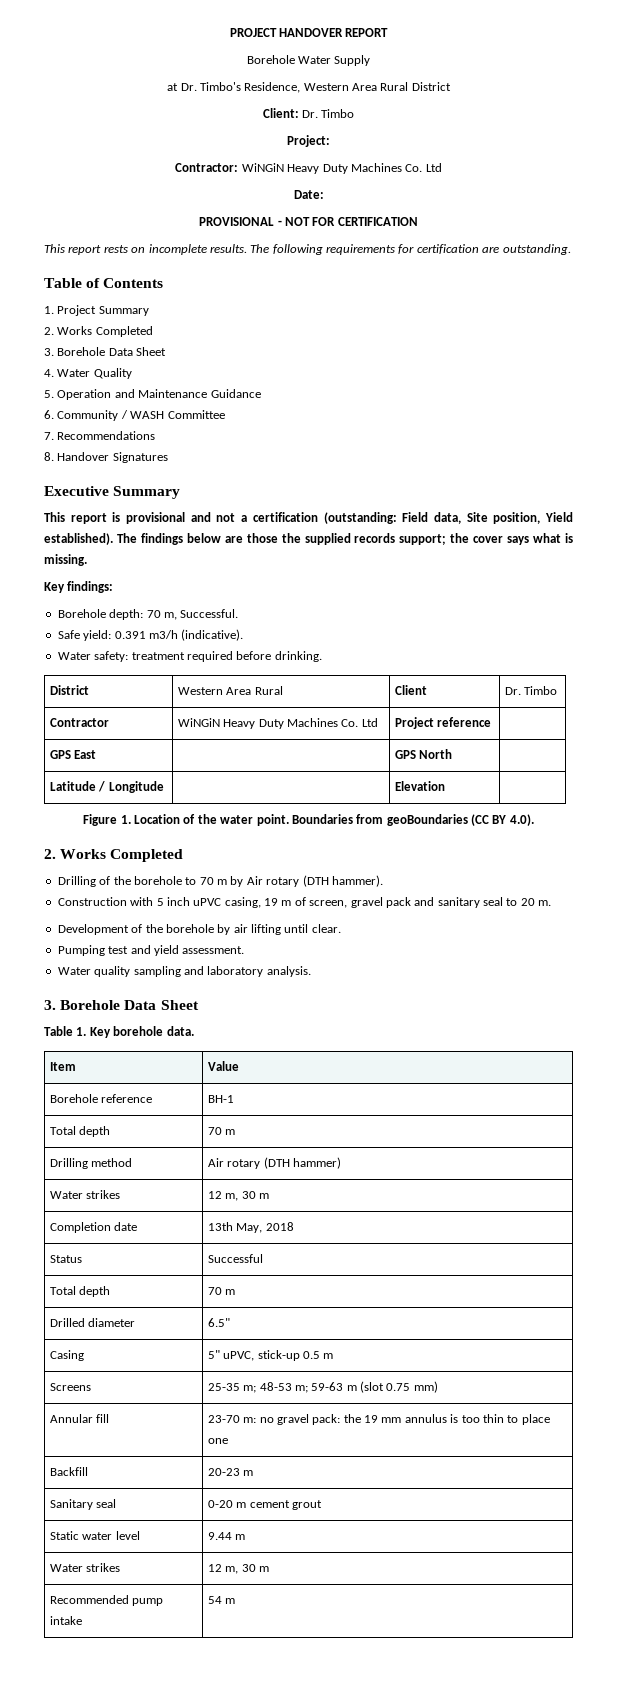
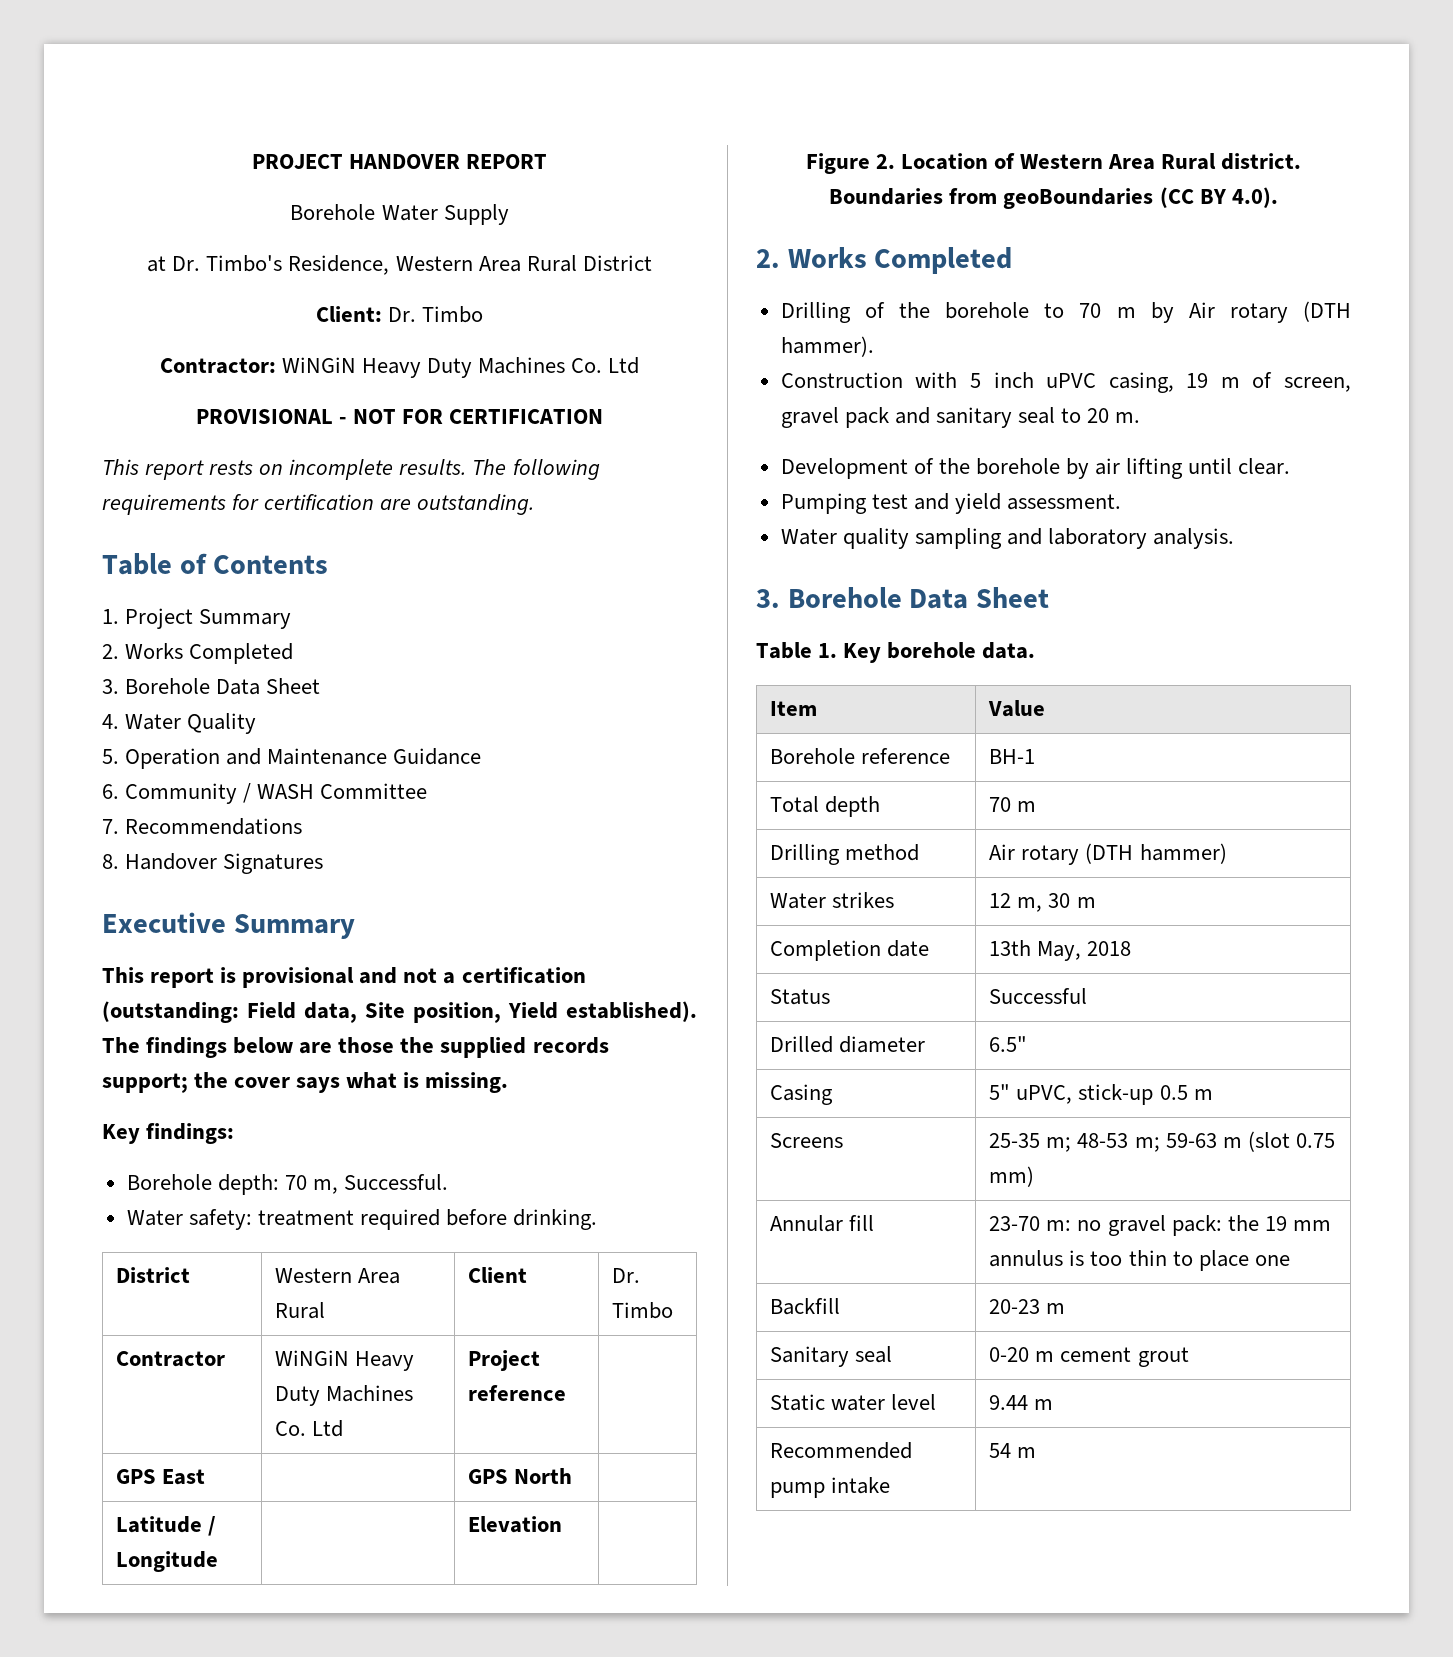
[287,135,330,147] // Project: -> (484, 314) none
[293,190,324,199] // Date: -> (640, 365) none
[57,629,244,641] // Safe yield: 0.391 m3/h (indicative). -> (449, 1182) none
[120,815,131,824] 1. -> [875,154,895,169] 2.
[197,814,289,826] the water point. -> [1020,153,1302,170] Western Area Rural district.
[49,1286,111,1297] [207,1287,236,1295] // Total depth | 70 m -> (1088, 996) none
[49,1563,121,1572] [207,1564,269,1574] // Water strikes | 12 m, 30 m -> (1054, 1404) none

